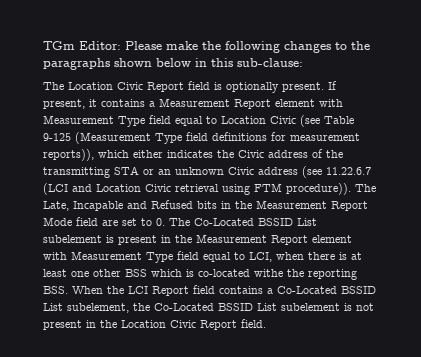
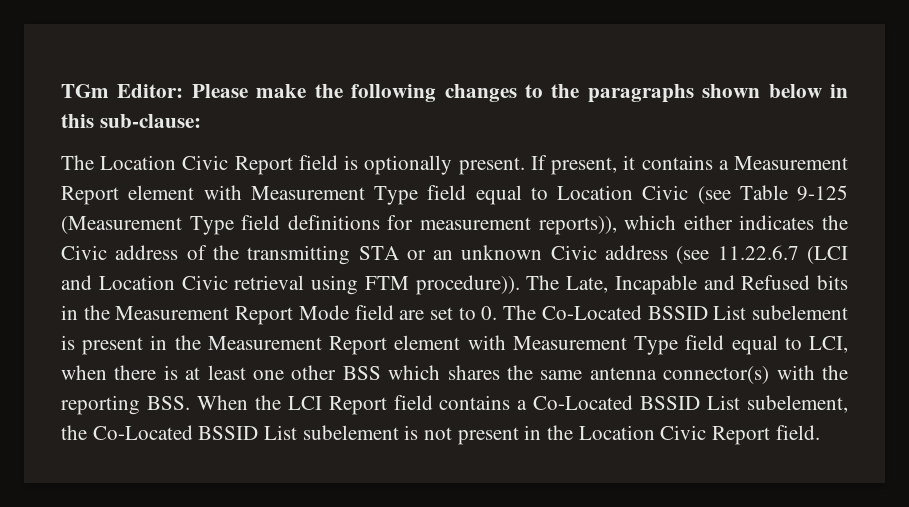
[186,269,283,277] is co-located withe -> [447,365,815,384] shares the same antenna connector(s) with

